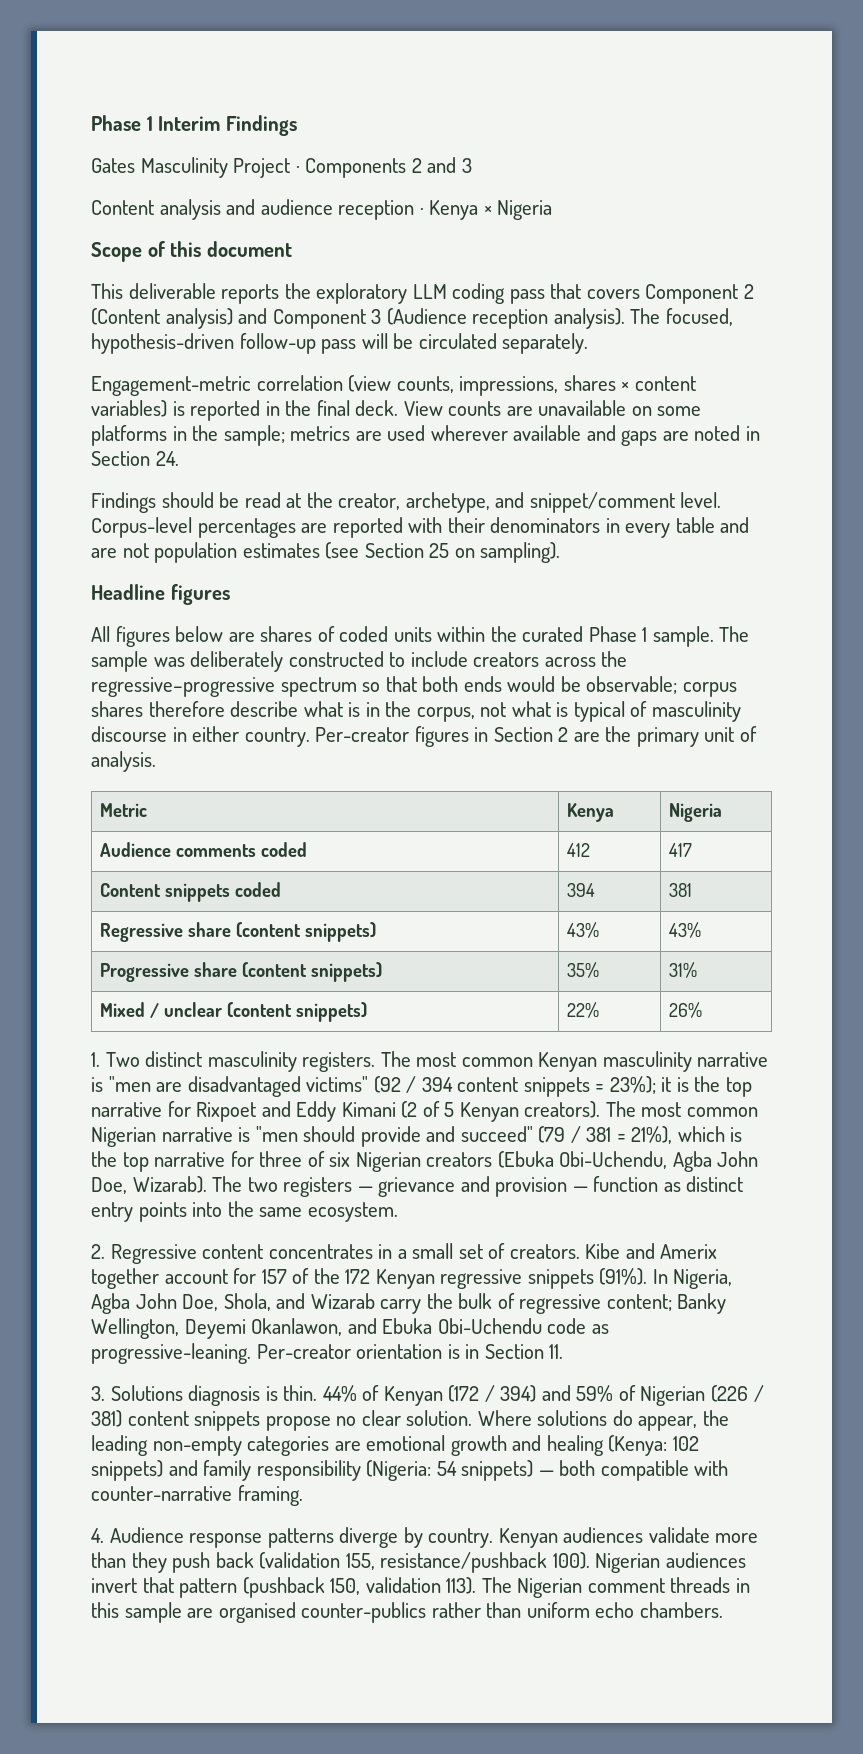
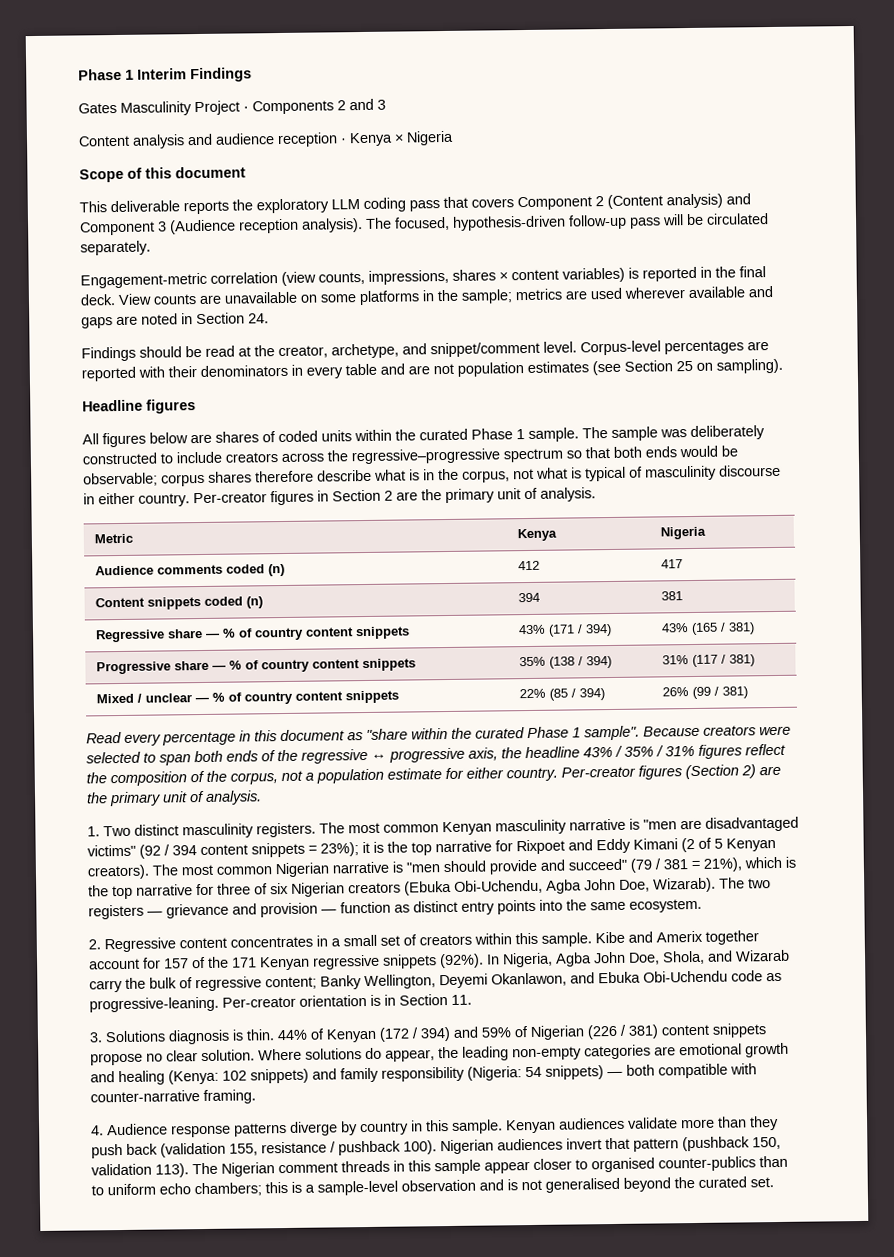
(308, 849) none -> [268,563,286,577] (n)
(282, 889) none -> [246,596,264,609] (n)
[236,922,377,942] [567,922,600,938] [669,922,702,938] [100,962,383,982] [567,962,600,978] [669,962,698,978] [100,1002,368,1022] [567,1002,600,1018] [669,1002,703,1018] (content snippets) | 43% | 43% // Progressive share (content snippets) | 35% | 31% // Mixed / unclear (content snippets) | 22% | 26% -> [206,626,411,641] [518,623,613,637] [661,622,756,636] [96,658,417,675] [519,655,613,669] [662,654,756,668] [96,690,400,705] [519,688,606,701] [662,686,749,700] [86,725,791,746] [86,743,786,766] [86,764,781,787] [86,790,262,807] — % of country content snippets | 43% (171 / 394) | 43% (165 / 381) // Progressive share — % of country content snippets | 35% (138 / 394) | 31% (117 / 381) // Mixed / unclear — % of country content snippets | 22% (85 / 394) | 26% (99 / 381) // Read every percentage in this document as "share within the curated Phase 1 sample". Because creators were selected to span both ends of the regressive ↔ progressive axis, the headline 43% / 35% / 31% figures reflect the composition of the corpus, not a population estimate for either country. Per-creator figures (Section 2) are the primary unit of analysis.
[509,1244,580,1259] creators. -> [419,932,592,947] creators within this sample.
[345,1269,371,1284] 172 -> [232,957,257,968] 171
[599,1268,648,1285] (91%). -> [439,953,484,969] (92%).
[428,1528,494,1548] country. -> [360,1119,503,1136] country in this sample.
[380,1552,548,1573] resistance/pushback -> [261,1140,401,1156] resistance / pushback
[187,1602,723,1623] are organised counter-publics rather than uniform echo chambers. -> [484,1155,788,1174] [91,1176,774,1197] appear closer to organised counter-publics than to uniform echo chambers; this is a sample-level observation and is not generalised beyond the curated set.

